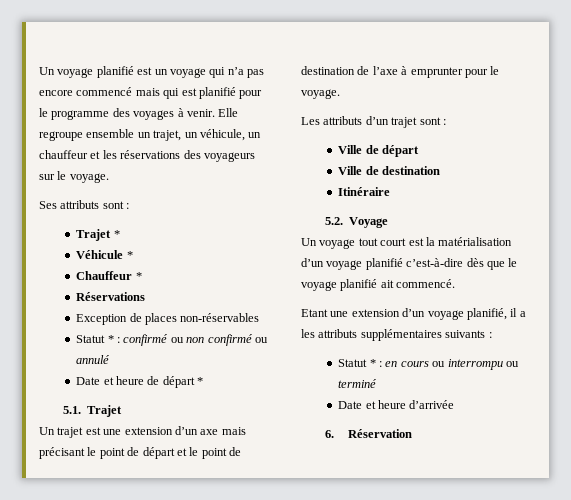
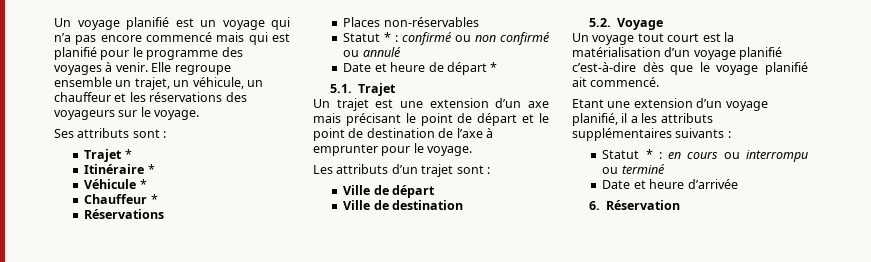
(120, 234) none -> [84,164,155,174] // Itinéraire *
[76,313,178,325] Exception de places -> [343,17,381,27] Places
[338,187,391,196] // Itinéraire -> (464, 205) none

